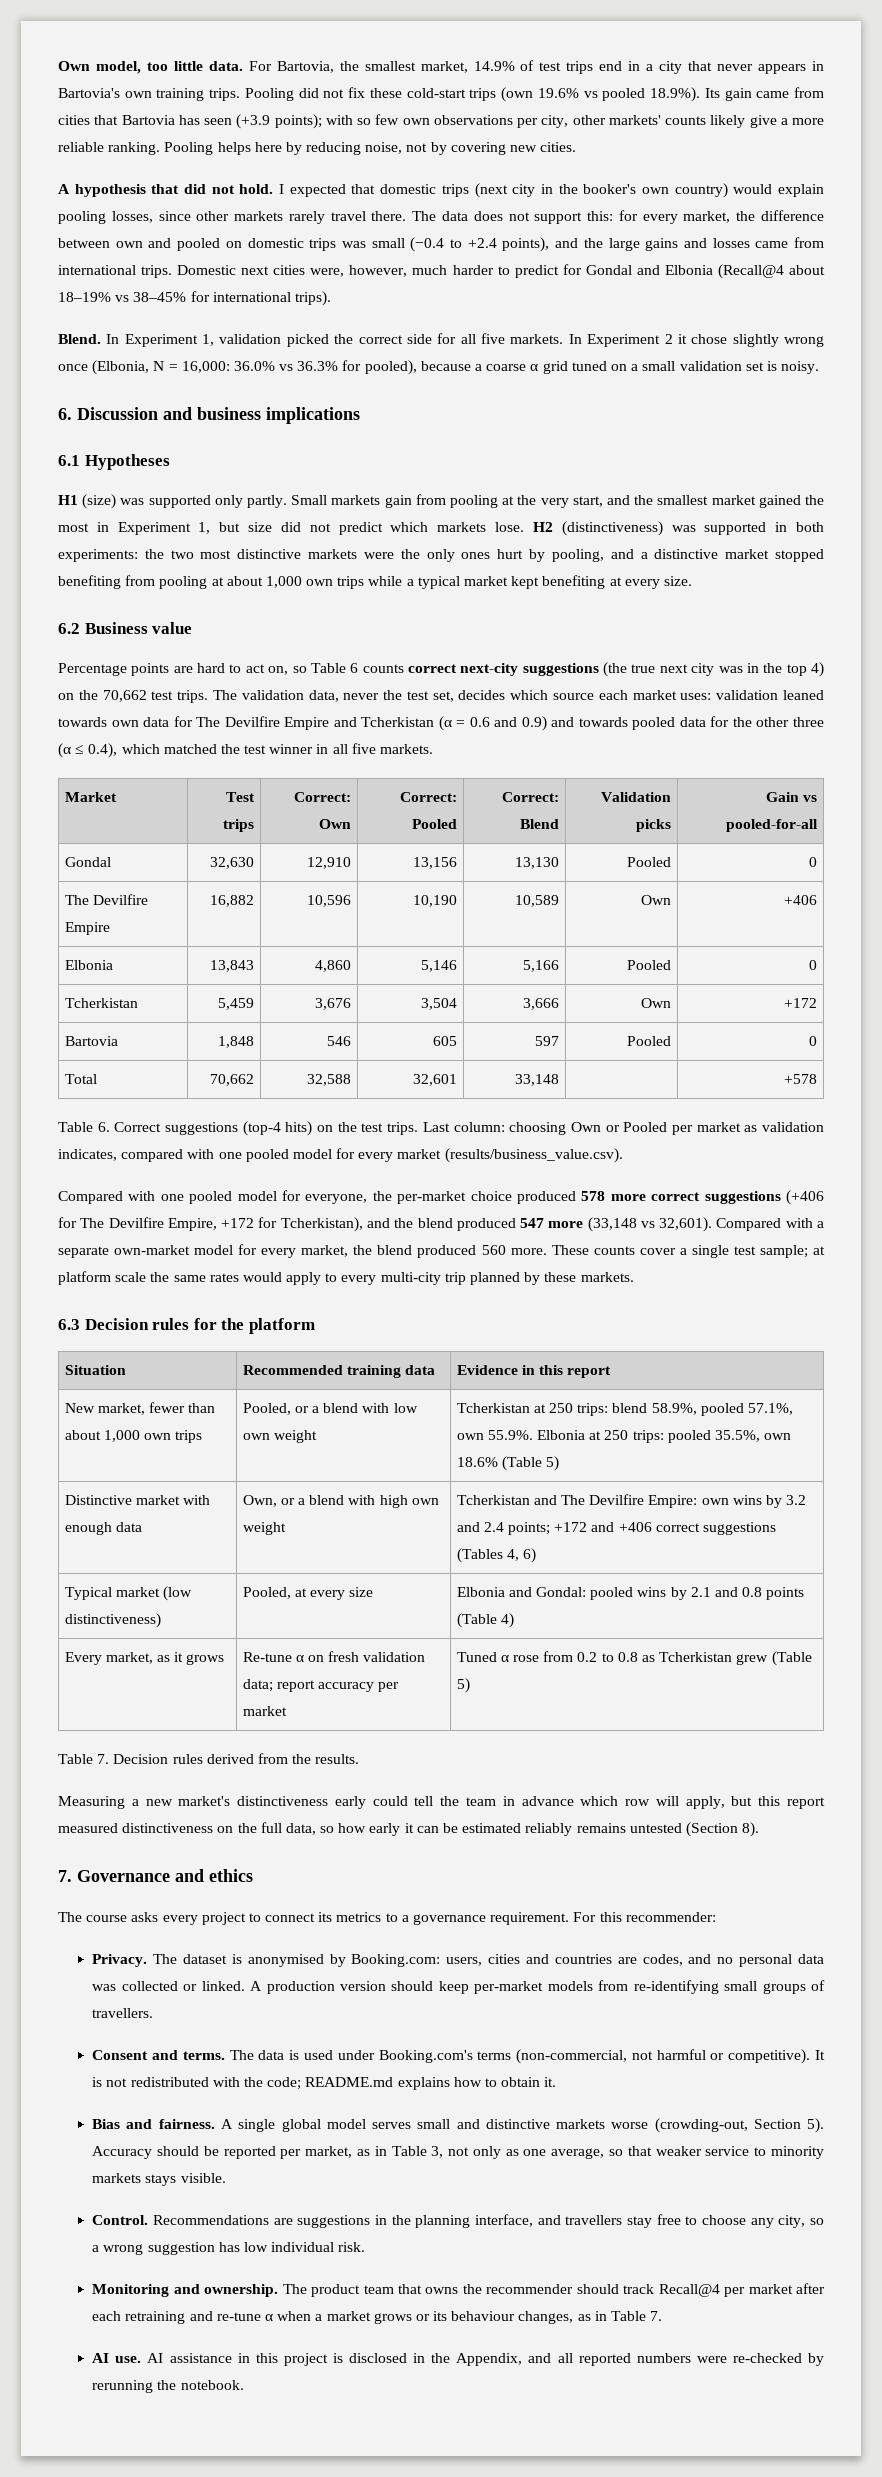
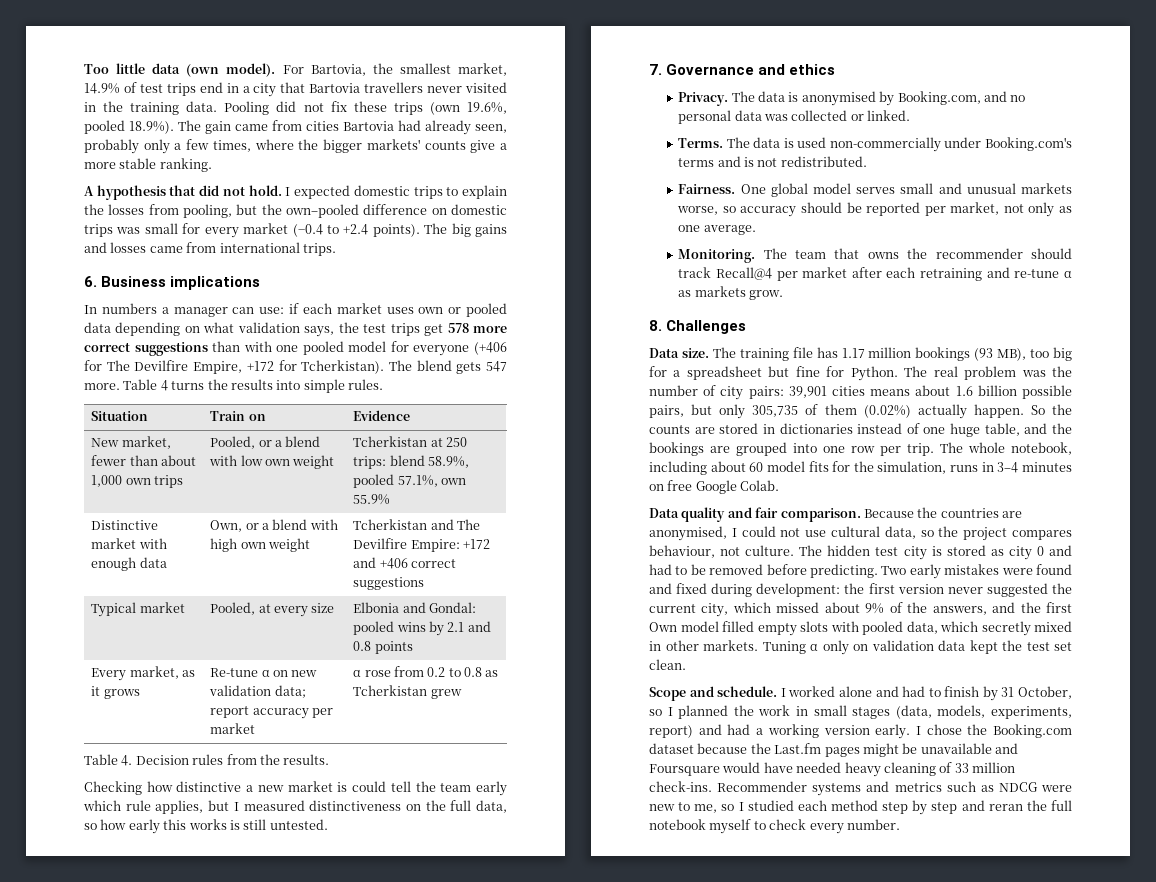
[58,61,243,74] Own model, too little data. -> [84,63,276,77] Too little data (own model).
[717,61,825,74] [58,88,241,101] never appears in Bartovia's own training trips. -> [309,82,508,93] [84,101,218,115] Bartovia travellers never visited in the training data.
[406,88,466,98] cold-start -> (387, 106) none
[537,88,598,98] 19.6% vs -> [466,102,507,114] 19.6%,
[704,88,720,98] Its -> [178,120,201,131] The
[94,114,606,129] that Bartovia has seen (+3.9 points); with so few own observations per city, other -> [343,120,507,135] [84,139,363,154] Bartovia had already seen, probably only a few times, where the bigger
[710,115,746,128] likely -> (466, 145) none
[58,142,104,152] reliable -> [119,158,157,169] stable
[164,142,577,155] Pooling helps here by reducing noise, not by covering new cities. -> (212, 165) none
[351,183,825,198] [58,210,825,224] [58,238,221,251] that domestic trips (next city in the booker's own country) would explain pooling losses, since other markets rarely travel there. The data does not support this: for every market, the difference between own and pooled -> [353,185,508,199] [84,204,428,218] domestic trips to explain the losses from pooling, but the own–pooled difference
[410,237,640,252] (−0.4 to +2.4 points), and the large -> [182,223,471,238] for every market (−0.4 to +2.4 points). The big
[177,264,825,279] [58,291,331,306] [58,333,824,347] [58,360,820,375] [58,407,360,424] [58,454,170,470] [58,494,825,509] [58,521,825,536] [58,549,825,562] [58,575,692,589] [58,622,193,634] [58,662,825,677] [58,690,824,703] [58,716,824,731] [58,743,434,758] [64,792,117,802] [226,792,256,802] [223,819,255,832] [294,792,352,802] [319,819,352,829] [400,792,458,802] [412,819,458,829] [502,792,560,802] [520,819,560,829] [601,792,672,802] [636,819,672,832] [766,792,818,802] [726,819,819,832] [64,857,111,867] [210,857,255,869] [307,857,352,869] [413,857,458,869] [515,857,560,869] [627,857,672,867] [809,857,818,867] [64,894,148,905] [64,922,110,935] [210,895,255,907] [307,895,352,907] [413,895,458,907] [515,895,560,907] [641,895,672,905] [784,895,818,905] [64,960,113,970] [210,960,255,972] [315,960,352,972] [421,960,458,972] [523,960,560,972] [627,960,672,970] [809,960,818,970] [64,998,138,1008] [218,998,255,1010] [315,998,352,1010] [421,998,458,1010] [523,998,560,1010] [641,998,672,1008] [784,998,818,1008] [64,1036,118,1046] [218,1036,255,1048] [327,1036,352,1046] [433,1036,458,1046] [535,1036,560,1046] [627,1036,672,1046] [809,1036,818,1046] [64,1074,97,1084] [210,1074,255,1086] [307,1074,352,1086] [413,1074,458,1086] [515,1074,560,1086] [784,1074,818,1084] [58,1121,825,1136] [58,1148,623,1163] [58,1190,781,1204] Domestic next cities were, however, much harder to predict for Gondal and Elbonia (Recall@4 about 18–19% vs 38–45% for international trips). // Blend. In Experiment 1, validation picked the correct side for all five markets. In Experiment 2 it chose slightly wrong once (Elbonia, N = 16,000: 36.0% vs 36.3% for pooled), because a coarse α grid tuned on a small validation set is noisy. // 6. Discussion and business implications // 6.1 Hypotheses // H1 (size) was supported only partly. Small markets gain from pooling at the very start, and the smallest market gained the most in Experiment 1, but size did not predict which markets lose. H2 (distinctiveness) was supported in both experiments: the two most distinctive markets were the only ones hurt by pooling, and a distinctive market stopped benefiting from pooling at about 1,000 own trips while a typical market kept benefiting at every size. // 6.2 Business value // Percentage points are hard to act on, so Table 6 counts correct next-city suggestions (the true next city was in the top 4) on the 70,662 test trips. The validation data, never the test set, decides which source each market uses: validation leaned towards own data for The Devilfire Empire and Tcherkistan (α = 0.6 and 0.9) and towards pooled data for the other three (α ≤ 0.4), which matched the test winner in all five markets. // Market | Test trips | Correct: Own | Correct: Pooled | Correct: Blend | Validation picks | Gain vs pooled-for-all // Gondal | 32,630 | 12,910 | 13,156 | 13,130 | Pooled | 0 // The Devilfire Empire | 16,882 | 10,596 | 10,190 | 10,589 | Own | +406 // Elbonia | 13,843 | 4,860 | 5,146 | 5,166 | Pooled | 0 // Tcherkistan | 5,459 | 3,676 | 3,504 | 3,666 | Own | +172 // Bartovia | 1,848 | 546 | 605 | 597 | Pooled | 0 // Total | 70,662 | 32,588 | 32,601 | 33,148 | | +578 // Table 6. Correct suggestions (top-4 hits) on the test trips. Last column: choosing Own or Pooled per market as validation indicates, compared with one pooled model for every market (results/business_value.csv). // Compared with one pooled model for everyone, the per-market choice produced 578 more correct suggestions -> [84,276,261,290] [84,303,507,317] [84,322,507,337] [84,341,470,356] // 6. Business implications // In numbers a manager can use: if each market uses own or pooled data depending on what validation says, the test trips get 578 more correct suggestions than with one pooled model for everyone
[280,1217,825,1232] [58,1244,825,1258] [58,1271,634,1285] [58,1318,315,1334] [64,1365,126,1375] [242,1365,436,1378] [456,1365,612,1378] Tcherkistan), and the blend produced 547 more (33,148 vs 32,601). Compared with a separate own-market model for every market, the blend produced 560 more. These counts cover a single test sample; at platform scale the same rates would apply to every multi-city trip planned by these markets. // 6.3 Decision rules for the platform // Situation | Recommended training data | Evidence in this report -> [301,360,507,374] [84,379,383,393] [91,411,149,421] [210,411,266,421] [353,410,411,421] Tcherkistan). The blend gets 547 more. Table 4 turns the results into simple rules. // Situation | Train on | Evidence
[487,1430,792,1443] [456,1456,560,1471] 55.9%. Elbonia at 250 trips: pooled 35.5%, own 18.6% (Table 5) -> [353,494,391,505] 55.9%
[701,1495,807,1508] [456,1522,551,1535] own wins by 3.2 and 2.4 points; -> (460, 545) none
[456,1548,537,1563] (Tables 4, 6) -> (425, 583) none
[163,1586,193,1601] [64,1613,161,1628] (low distinctiveness) -> (185, 607) none
[456,1613,514,1628] (Table 4) -> (413, 647) none
[328,1651,360,1662] fresh -> [291,670,318,677] new
[456,1652,497,1662] Tuned -> (256, 728) none
[771,1651,812,1666] [456,1678,470,1693] [58,1754,254,1764] (Table 5) // Table 7. Decision rules derived -> [84,754,224,766] // Table 4. Decision rules
[58,1796,826,1809] Measuring a new market's distinctiveness early could tell the team in advance which row will apply, but this report -> [84,781,508,796] [83,800,239,814] Checking how distinctive a new market is could tell the team early which rule applies, but I
[404,1822,760,1837] [58,1869,253,1882] [58,1912,716,1925] it can be estimated reliably remains untested (Section 8). // 7. Governance and ethics // The course asks every project to connect its metrics to a governance requirement. For this recommender: -> [163,819,328,830] [649,64,836,75] this works is still untested. // 7. Governance and ethics
[182,1954,227,1964] dataset -> [758,91,786,102] data
[351,1954,683,1967] Booking.com: users, cities and countries are codes, -> [897,91,981,105] Booking.com,
[250,1980,826,1994] [92,2008,154,2018] [92,2050,225,2060] A production version should keep per-market models from re-identifying small groups of travellers. // Consent and terms. -> [678,138,724,148] // Terms.
(333, 2055) none -> [829,137,941,152] non-commercially
[516,2049,826,2064] [92,2077,557,2090] [92,2119,276,2132] (non-commercial, not harmful or competitive). It is not redistributed with the code; README.md explains how to obtain it. // Bias and fairness. A single -> [717,156,867,167] [678,184,766,194] and is not redistributed. // Fairness. One
[485,2118,824,2133] [92,2146,153,2159] distinctive markets worse (crowding-out, Section 5). Accuracy -> [966,183,1072,194] [677,206,797,217] unusual markets worse, so accuracy
[356,2146,824,2159] [92,2173,226,2186] [92,2214,825,2228] [92,2242,366,2255] [92,2284,361,2297] as in Table 3, not only as one average, so that weaker service to minority markets stays visible. // Control. Recommendations are suggestions in the planning interface, and travellers stay free to choose any city, so a wrong suggestion has low individual risk. // Monitoring and ownership. The product -> [1003,202,1072,217] [678,225,756,235] [678,248,787,263] not only as one average. // Monitoring. The
[277,2311,663,2324] [92,2353,824,2366] [92,2380,244,2393] when a market grows or its behaviour changes, as in Table 7. // AI use. AI assistance in this project is disclosed in the Appendix, and all reported numbers were re-checked by rerunning the notebook. -> [678,286,784,300] [649,320,747,334] [649,347,1072,361] [649,366,1072,381] [649,385,1072,400] [649,404,1072,419] [649,423,1072,437] [649,442,1072,456] [649,461,1072,475] [649,480,780,494] [649,507,1022,522] [649,526,1072,541] [649,545,1072,560] [649,564,1072,579] [649,583,1072,597] [649,602,1072,617] [649,621,1072,636] [649,640,1072,655] [649,659,686,670] [649,686,1072,701] [649,705,1072,719] [649,724,1072,739] [649,743,1018,757] [649,762,1015,777] [649,781,1072,796] [649,800,1072,815] [649,819,900,834] as markets grow. // 8. Challenges // Data size. The training file has 1.17 million bookings (93 MB), too big for a spreadsheet but fine for Python. The real problem was the number of city pairs: 39,901 cities means about 1.6 billion possible pairs, but only 305,735 of them (0.02%) actually happen. So the counts are stored in dictionaries instead of one huge table, and the bookings are grouped into one row per trip. The whole notebook, including about 60 model fits for the simulation, runs in 3–4 minutes on free Google Colab. // Data quality and fair comparison. Because the countries are anonymised, I could not use cultural data, so the project compares behaviour, not culture. The hidden test city is stored as city 0 and had to be removed before predicting. Two early mistakes were found and fixed during development: the first version never suggested the current city, which missed about 9% of the answers, and the first Own model filled empty slots with pooled data, which secretly mixed in other markets. Tuning α only on validation data kept the test set clean. // Scope and schedule. I worked alone and had to finish by 31 October, so I planned the work in small stages (data, models, experiments, report) and had a working version early. I chose the Booking.com dataset because the Last.fm pages might be unavailable and Foursquare would have needed heavy cleaning of 33 million check-ins. Recommender systems and metrics such as NDCG were new to me, so I studied each method step by step and reran the full notebook myself to check every number.

